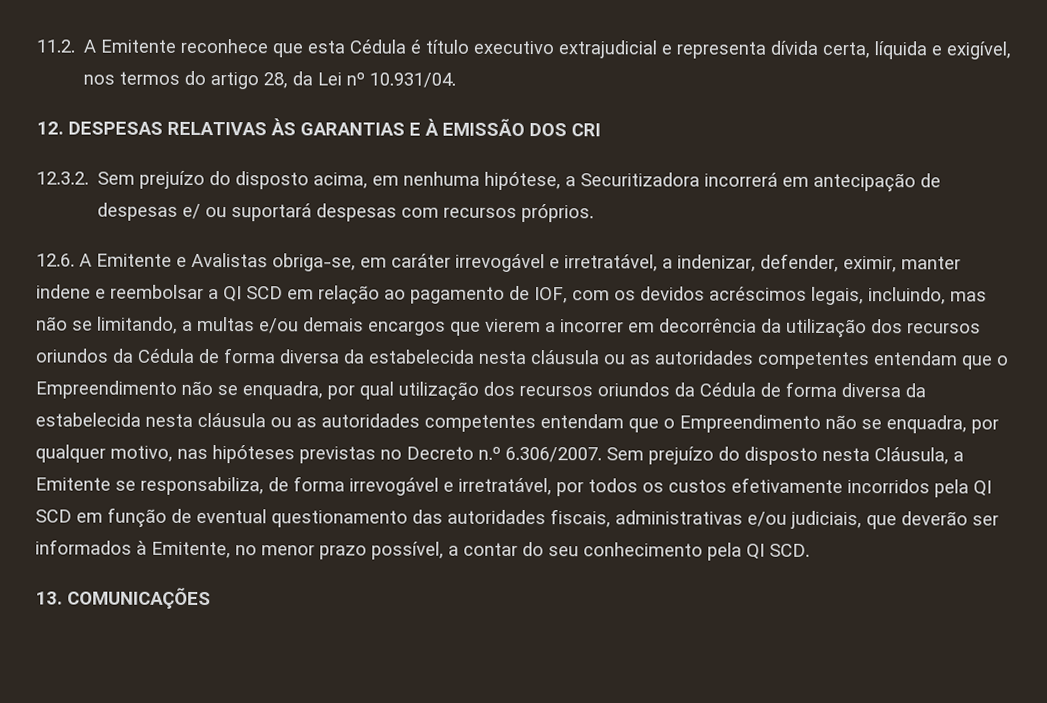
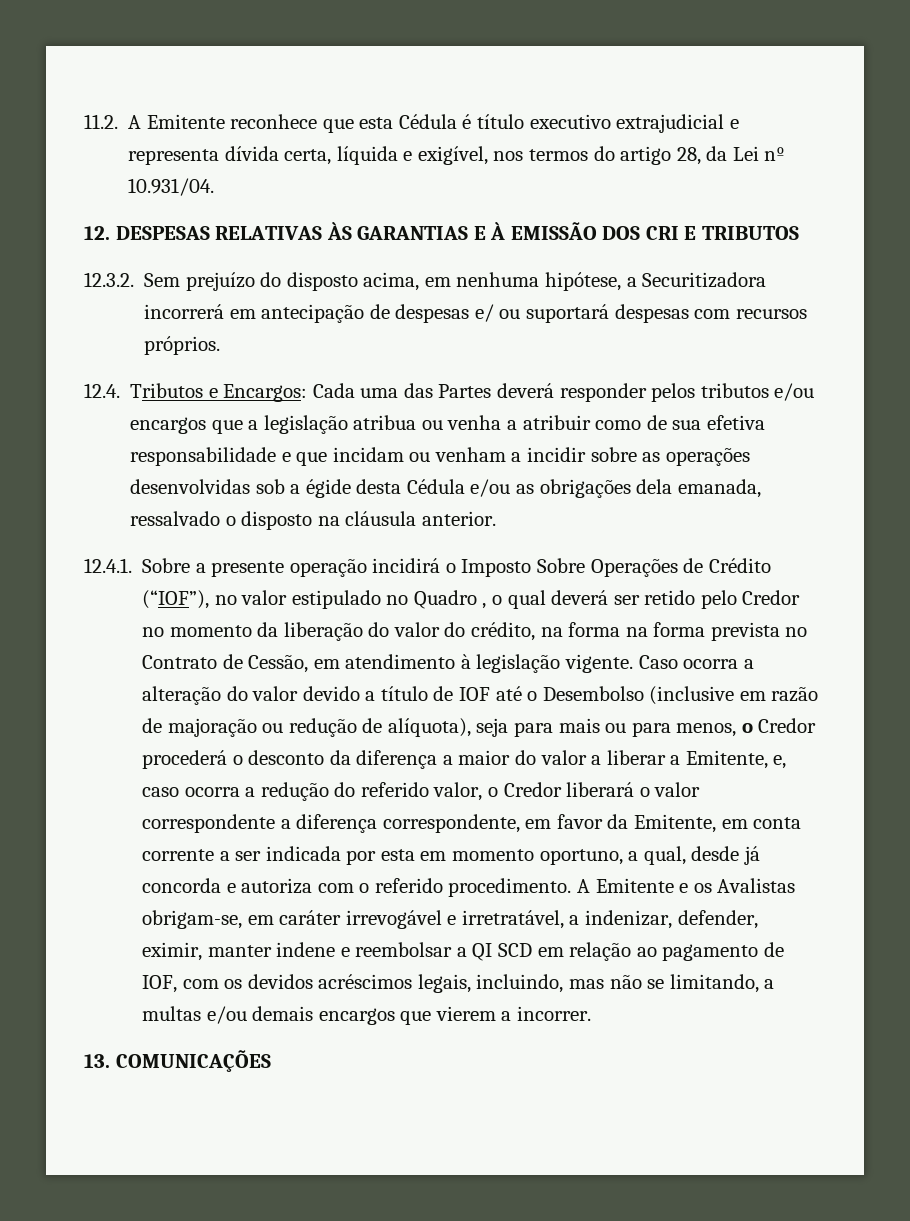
(601, 130) none -> [684,226,799,240] E TRIBUTOS
[36,252,356,272] 12.6. A Emitente e Avalistas obriga-se, -> [84,383,815,402] [130,415,765,434] [130,447,750,466] [130,479,761,498] [130,511,496,530] [84,558,771,577] [142,590,801,609] [142,622,808,641] [142,654,754,673] [142,686,819,705] [142,718,817,737] [142,750,787,769] [142,782,701,801] [142,814,802,833] [142,846,760,865] [142,878,796,897] [142,910,243,929] 12.4. Tributos e Encargos: Cada uma das Partes deverá responder pelos tributos e/ou encargos que a legislação atribua ou venha a atribuir como de sua efetiva responsabilidade e que incidam ou venham a incidir sobre as operações desenvolvidas sob a égide desta Cédula e/ou as obrigações dela emanada, ressalvado o disposto na cláusula anterior. // 12.4.1. Sobre a presente operação incidirá o Imposto Sobre Operações de Crédito (“IOF”), no valor estipulado no Quadro , o qual deverá ser retido pelo Credor no momento da liberação do valor do crédito, na forma na forma prevista no Contrato de Cessão, em atendimento à legislação vigente. Caso ocorra a alteração do valor devido a título de IOF até o Desembolso (inclusive em razão de majoração ou redução de alíquota), seja para mais ou para menos, o Credor procederá o desconto da diferença a maior do valor a liberar a Emitente, e, caso ocorra a redução do referido valor, o Credor liberará o valor correspondente a diferença correspondente, em favor da Emitente, em conta corrente a ser indicada por esta em momento oportuno, a qual, desde já concorda e autoriza com o referido procedimento. A Emitente e os Avalistas obrigam-se,
[560,318,981,339] [35,348,1008,370] [35,380,926,401] [35,412,999,434] [35,444,964,465] [35,476,992,498] [35,507,999,530] [35,539,810,561] incorrer em decorrência da utilização dos recursos oriundos da Cédula de forma diversa da estabelecida nesta cláusula ou as autoridades competentes entendam que o Empreendimento não se enquadra, por qual utilização dos recursos oriundos da Cédula de forma diversa da estabelecida nesta cláusula ou as autoridades competentes entendam que o Empreendimento não se enquadra, por qualquer motivo, nas hipóteses previstas no Decreto n.º 6.306/2007. Sem prejuízo do disposto nesta Cláusula, a Emitente se responsabiliza, de forma irrevogável e irretratável, por todos os custos efetivamente incorridos pela QI SCD em função de eventual questionamento das autoridades fiscais, administrativas e/ou judiciais, que deverão ser informados à Emitente, no menor prazo possível, a contar do seu conhecimento pela QI SCD. -> [516,1006,591,1021] incorrer.

